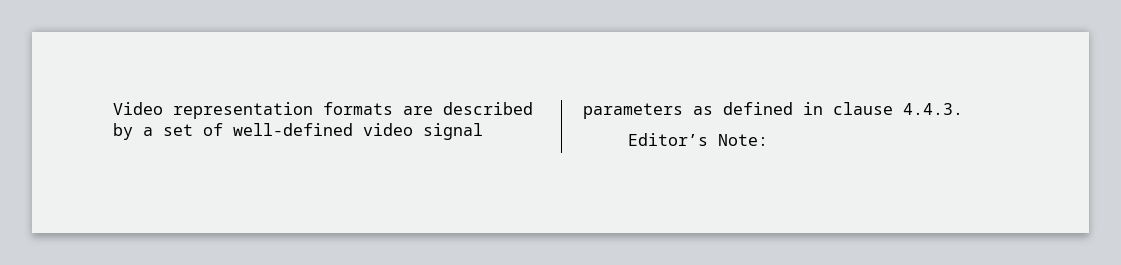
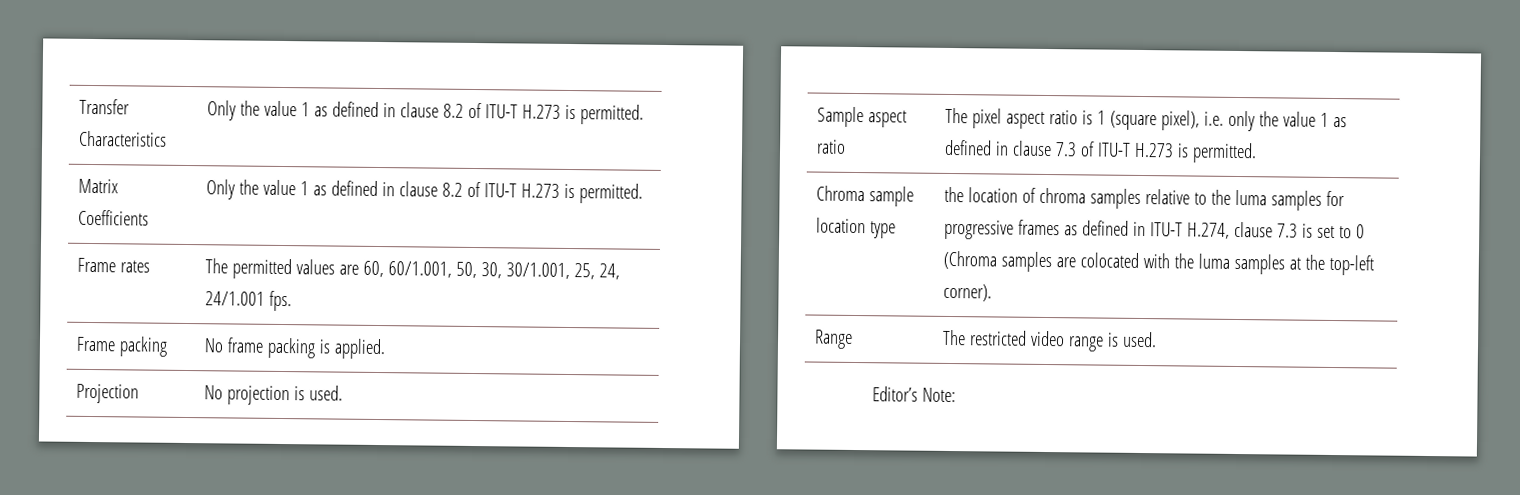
[113,102,533,119] [113,123,483,140] [583,102,963,119] Video representation formats are described by a set of well-defined video signal parameters as defined in clause 4.4.3. -> [78,98,130,115] [78,130,167,147] [206,100,644,125] [77,178,118,194] [77,209,149,226] [205,179,643,204] [76,257,150,273] [204,258,620,280] [204,290,292,312] [75,336,168,357] [203,337,386,360] [75,383,139,404] [203,385,343,406] [816,106,907,128] [815,139,846,154] [944,107,1347,132] [943,139,1257,164] [815,185,914,207] [815,217,896,239] [943,186,1345,211] [943,219,1365,240] [942,250,1374,276] [942,283,992,302] [813,329,853,349] [941,329,1157,352] Transfer Characteristics | Only the value 1 as defined in clause 8.2 of ITU-T H.273 is permitted. // Matrix Coefficients | Only the value 1 as defined in clause 8.2 of ITU-T H.273 is permitted. // Frame rates | The permitted values are 60, 60/1.001, 50, 30, 30/1.001, 25, 24, 24/1.001 fps. // Frame packing | No frame packing is applied. // Projection | No projection is used. // Sample aspect ratio | The pixel aspect ratio is 1 (square pixel), i.e. only the value 1 as defined in clause 7.3 of ITU-T H.273 is permitted. // Chroma sample location type | the location of chroma samples relative to the luma samples for progressive frames as defined in ITU-T H.274, clause 7.3 is set to 0 (Chroma samples are colocated with the luma samples at the top-left corner). // Range | The restricted video range is used.

